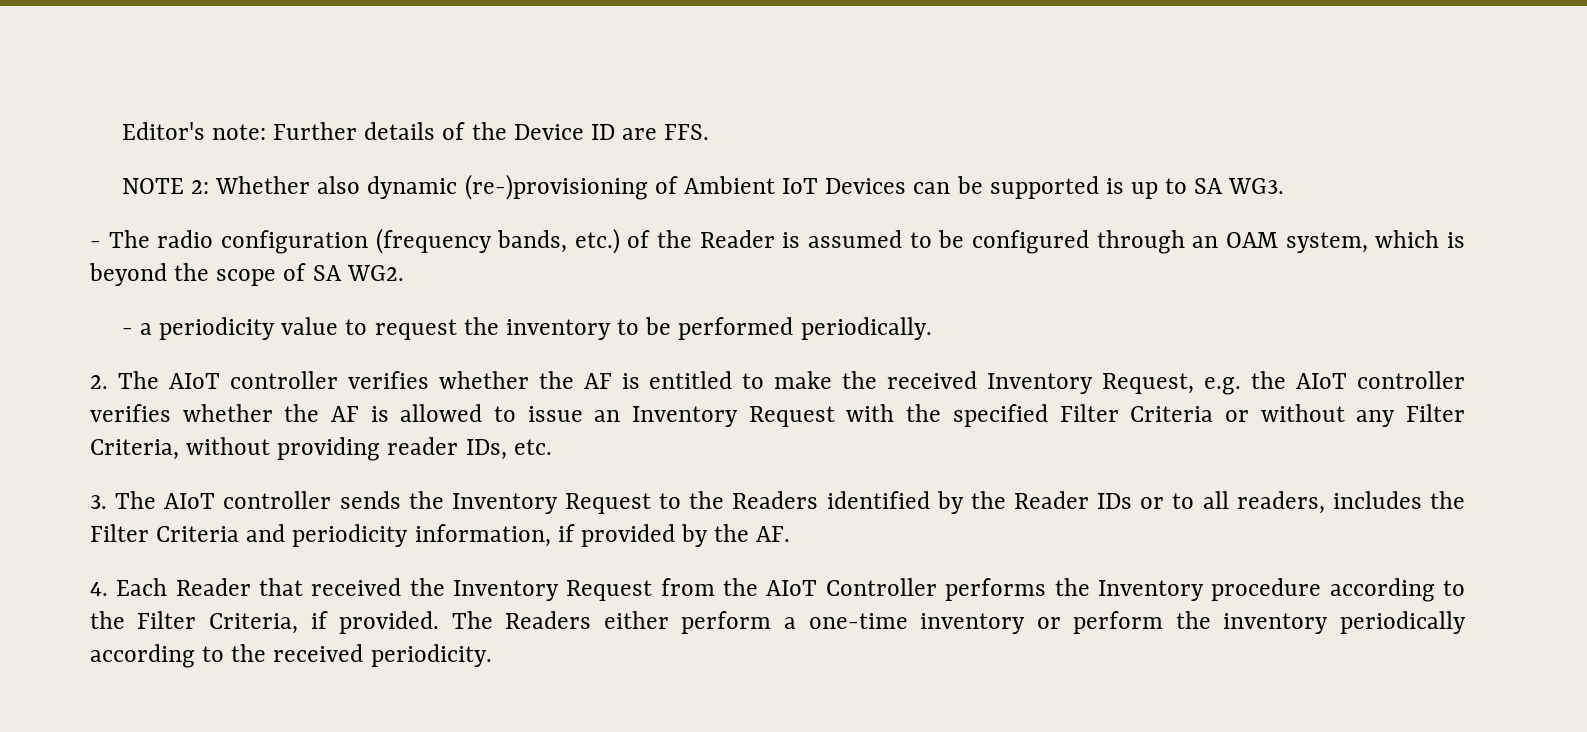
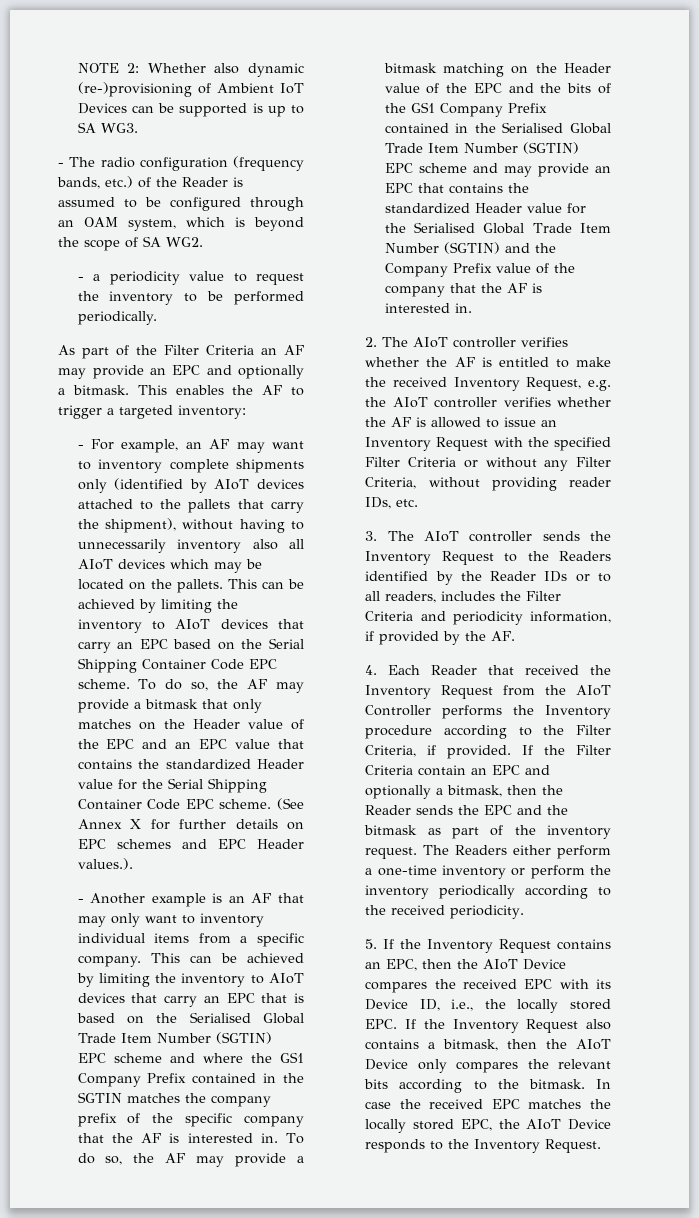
[121,122,710,140] Editor's note: Further details of the Device ID are FFS. // -> (77, 68) none
(932, 328) none -> [58,345,304,359] [58,365,304,379] [58,385,304,396] [58,405,247,419] [77,439,304,453] [77,459,304,473] [77,478,304,493] [77,499,304,513] [77,518,304,533] [77,539,304,553] [77,559,262,573] [77,579,304,593] [77,599,238,613] [77,619,304,633] [77,638,304,653] [77,658,277,673] [77,679,304,693] [77,699,262,713] [77,719,304,730] [77,739,304,749] [77,759,304,770] [77,778,267,793] [77,798,304,810] [77,819,304,830] [77,839,304,849] [77,858,133,870] [77,893,304,907] [77,913,264,927] [77,933,304,947] [77,953,304,967] [76,973,304,987] [77,993,304,1007] [76,1012,304,1024] [77,1032,273,1044] [77,1052,304,1063] [77,1073,304,1087] [77,1092,271,1107] [77,1113,304,1127] [77,1133,305,1144] [77,1153,304,1167] [383,63,611,77] [384,83,611,94] [384,102,547,117] [384,122,611,134] [384,142,580,154] [384,163,611,177] [384,183,529,194] [384,203,586,214] [384,222,611,234] [384,242,556,254] [384,263,575,277] [384,283,542,297] [384,303,472,313] // As part of the Filter Criteria an AF may provide an EPC and optionally a bitmask. This enables the AF to trigger a targeted inventory: // - For example, an AF may want to inventory complete shipments only (identified by AIoT devices attached to the pallets that carry the shipment), without having to unnecessarily inventory also all AIoT devices which may be located on the pallets. This can be achieved by limiting the inventory to AIoT devices that carry an EPC based on the Serial Shipping Container Code EPC scheme. To do so, the AF may provide a bitmask that only matches on the Header value of the EPC and an EPC value that contains the standardized Header value for the Serial Shipping Container Code EPC scheme. (See Annex X for further details on EPC schemes and EPC Header values.). // - Another example is an AF that may only want to inventory individual items from a specific company. This can be achieved by limiting the inventory to AIoT devices that carry an EPC that is based on the Serialised Global Trade Item Number (SGTIN) EPC scheme and where the GS1 Company Prefix contained in the SGTIN matches the company prefix of the specific company that the AF is interested in. To do so, the AF may provide a bitmask matching on the Header value of the EPC and the bits of the GS1 Company Prefix contained in the Serialised Global Trade Item Number (SGTIN) EPC scheme and may provide an EPC that contains the standardized Header value for the Serialised Global Trade Item Number (SGTIN) and the Company Prefix value of the company that the AF is interested in.
(440, 622) none -> [522,745,611,755] [365,765,551,776] [365,785,564,799] [365,805,569,815] [364,825,611,839] [365,847,418,859] If the Filter Criteria contain an EPC and optionally a bitmask, then the Reader sends the EPC and the bitmask as part of the inventory request.
(492, 655) none -> [365,939,611,953] [365,959,567,971] [365,979,611,993] [365,999,611,1013] [365,1019,611,1033] [365,1039,611,1051] [365,1059,611,1073] [364,1079,611,1093] [365,1099,611,1109] [365,1119,611,1133] [365,1139,602,1153] // 5. If the Inventory Request contains an EPC, then the AIoT Device compares the received EPC with its Device ID, i.e., the locally stored EPC. If the Inventory Request also contains a bitmask, then the AIoT Device only compares the relevant bits according to the bitmask. In case the received EPC matches the locally stored EPC, the AIoT Device responds to the Inventory Request.

